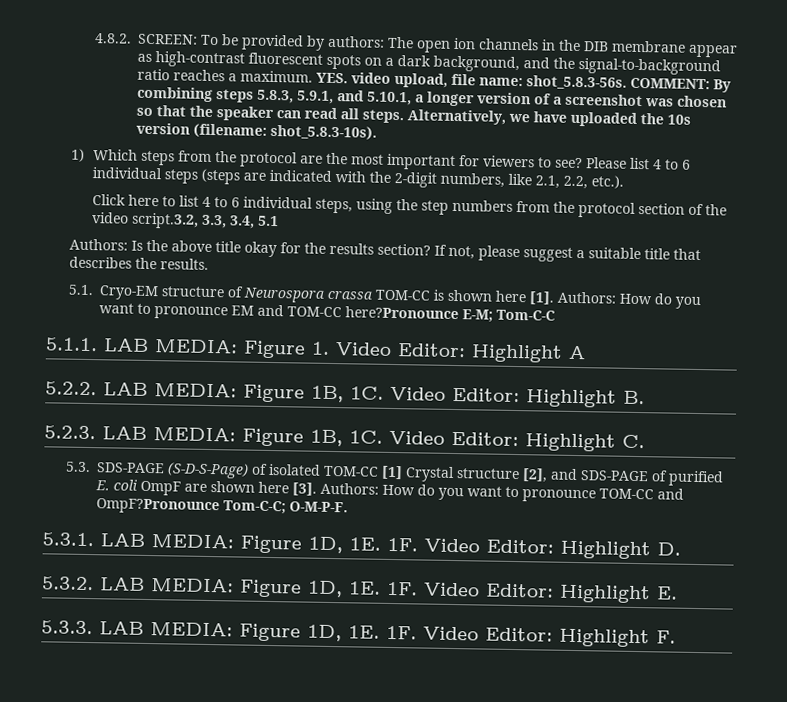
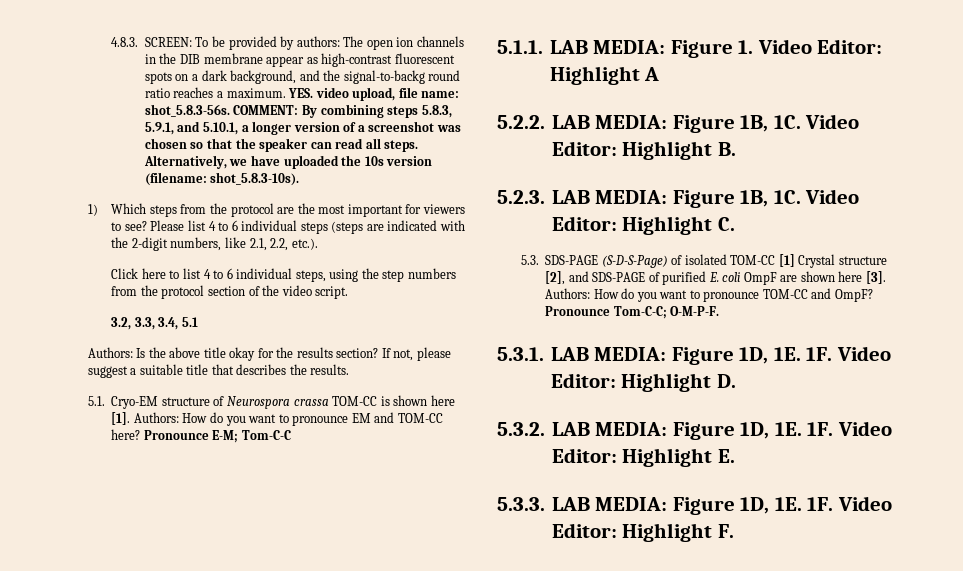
[94,33,132,44] 4.8.2. -> [111,37,139,47] 4.8.3.
[577,57,721,76] signal-to-background -> [343,70,461,84] signal-to-backg round
[130,212,199,229] script.3.2, -> [315,286,349,299] [111,317,132,330] script. // 3.2,
[344,306,459,320] here?Pronounce -> [111,429,209,440] here? Pronounce
[95,498,220,515] OmpF?Pronounce -> [834,289,873,302] [545,306,611,316] OmpF? Pronounce

